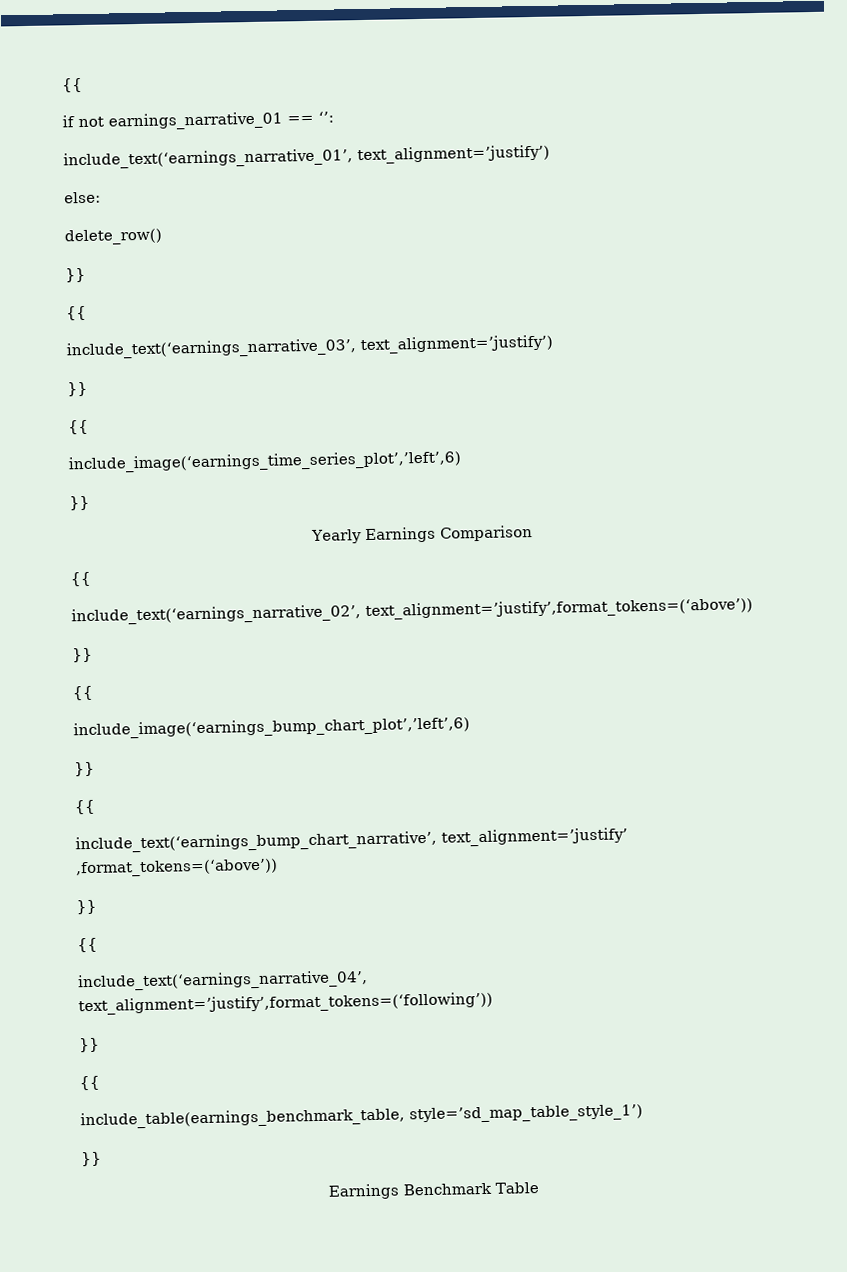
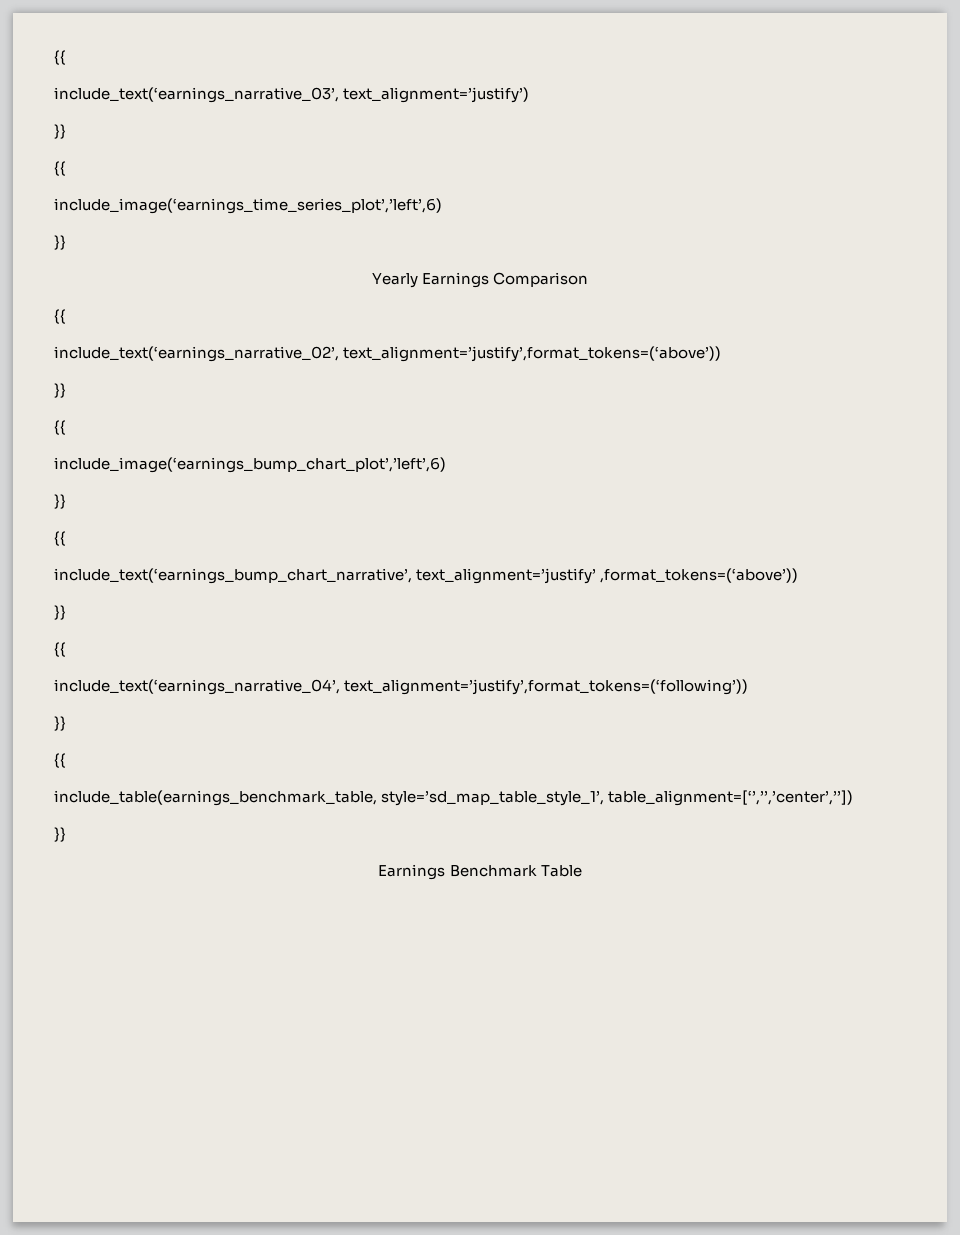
[62,77,83,93] [62,111,334,131] [63,144,550,170] [64,191,101,204] [64,228,162,246] [65,267,86,283] [66,305,87,321] {{ // if not earnings_narrative_01 == ‘’: // include_text(‘earnings_narrative_01’, text_alignment=’justify’) // else: // delete_row() // }} // {{ -> [54,50,66,65] {{
[409,1104,643,1124] style=’sd_map_table_style_1’) -> [381,790,854,806] style=’sd_map_table_style_1’, table_alignment=[‘’,’’,’center’,’’])

